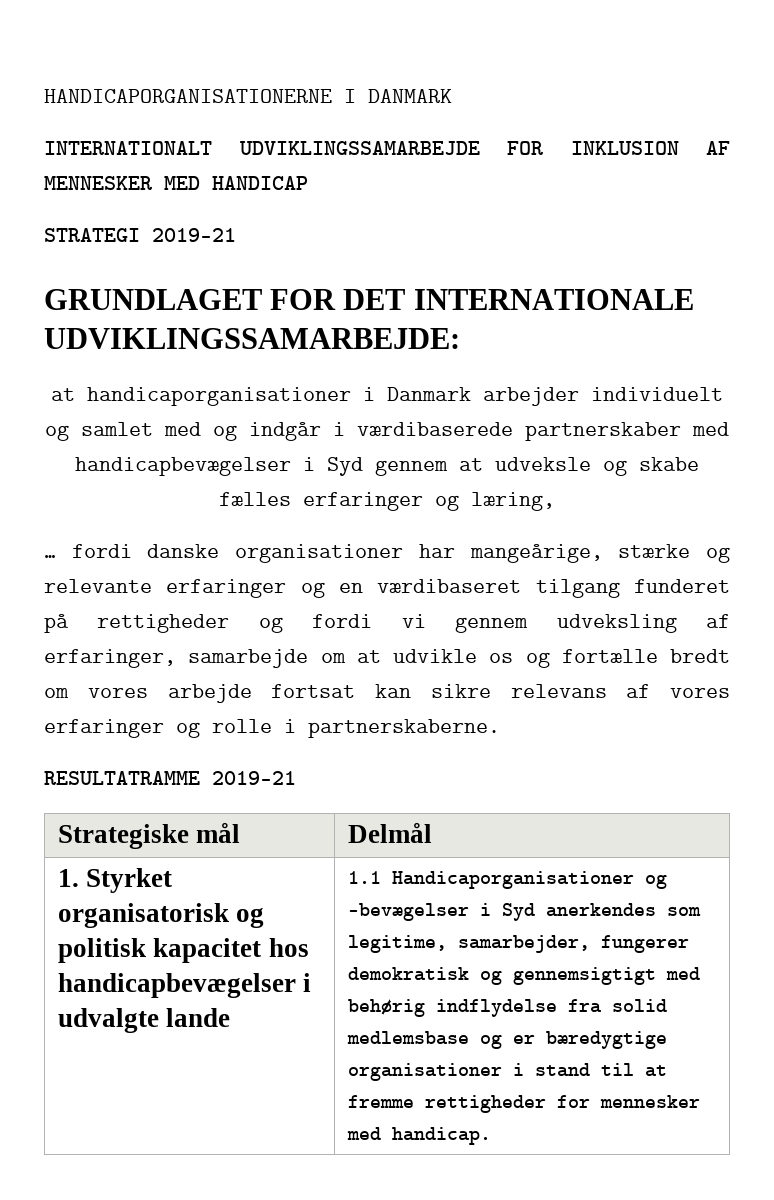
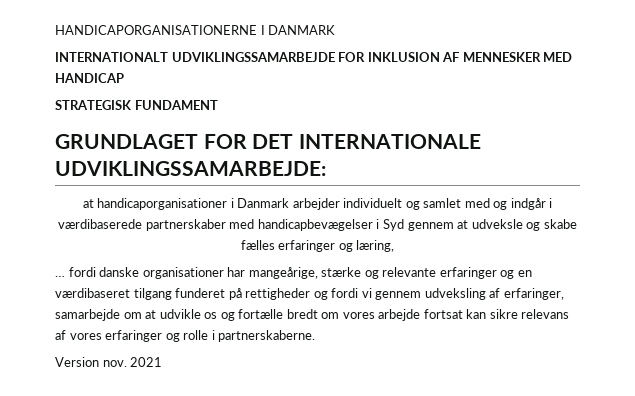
[44,228,236,242] STRATEGI 2019-21 -> [55,100,218,110] STRATEGISK FUNDAMENT
[44,771,296,785] [58,822,241,849] [348,822,433,843] [58,868,173,893] [58,903,265,928] [58,938,309,963] [58,973,312,998] [58,1008,231,1033] [348,871,668,889] [348,903,702,921] [348,935,690,953] [348,967,701,985] [348,999,668,1017] [347,1031,668,1049] [348,1063,668,1081] [348,1095,701,1113] [347,1127,492,1145] RESULTATRAMME 2019-21 // Strategiske mål | Delmål // 1. Styrket organisatorisk og politisk kapacitet hos handicapbevægelser i udvalgte lande | 1.1 Handicaporganisationer og –bevægelser i Syd anerkendes som legitime, samarbejder, fungerer demokratisk og gennemsigtigt med behørig indflydelse fra solid medlemsbase og er bæredygtige organisationer i stand til at fremme rettigheder for mennesker med handicap. -> [55,357,163,367] Version nov. 2021

